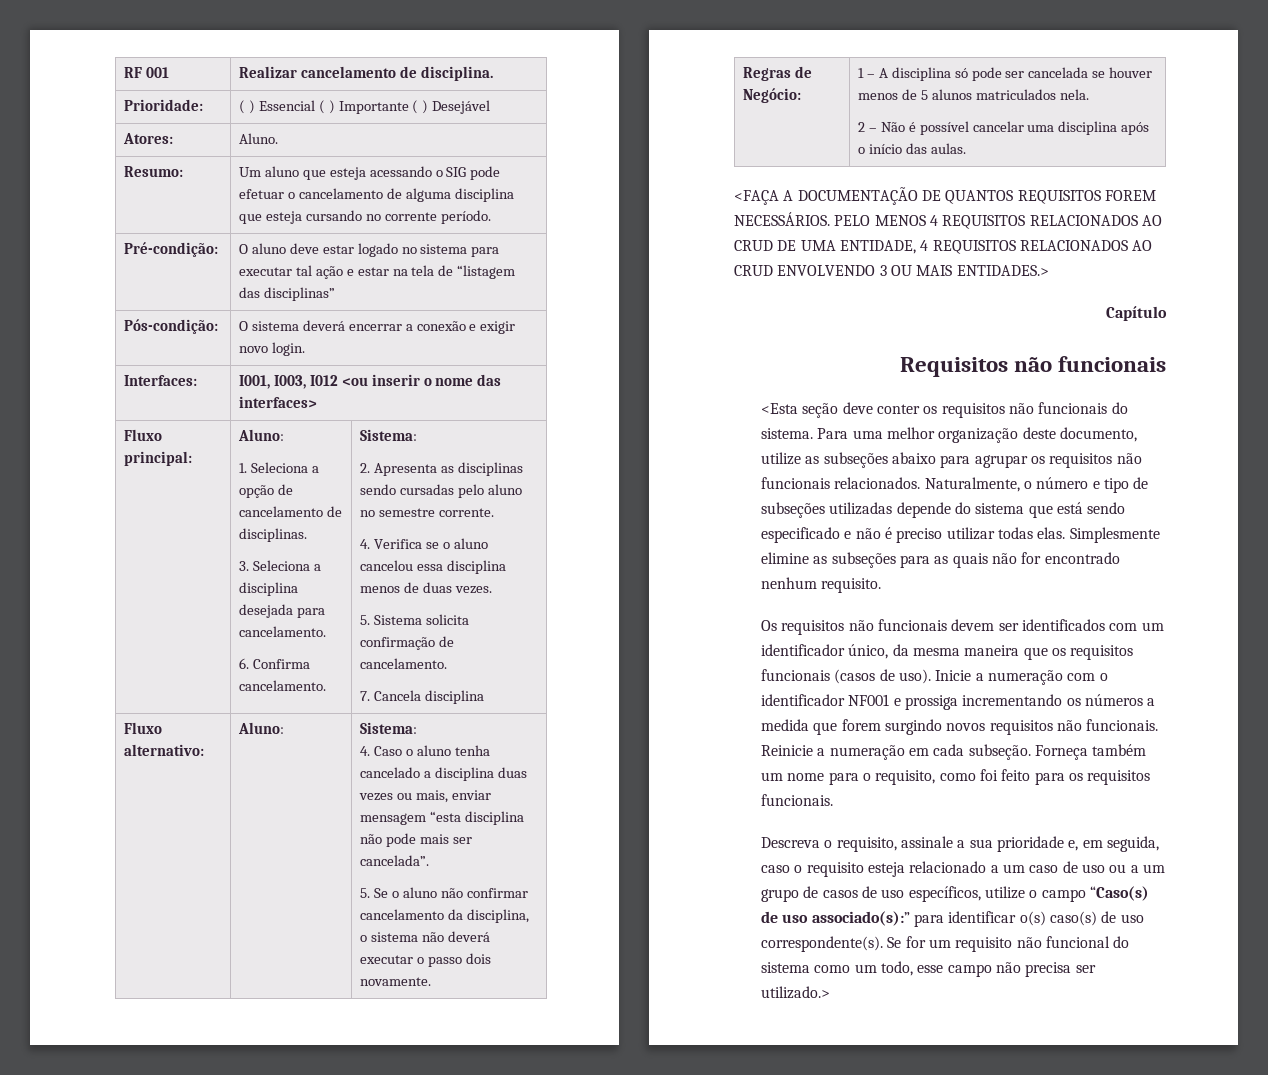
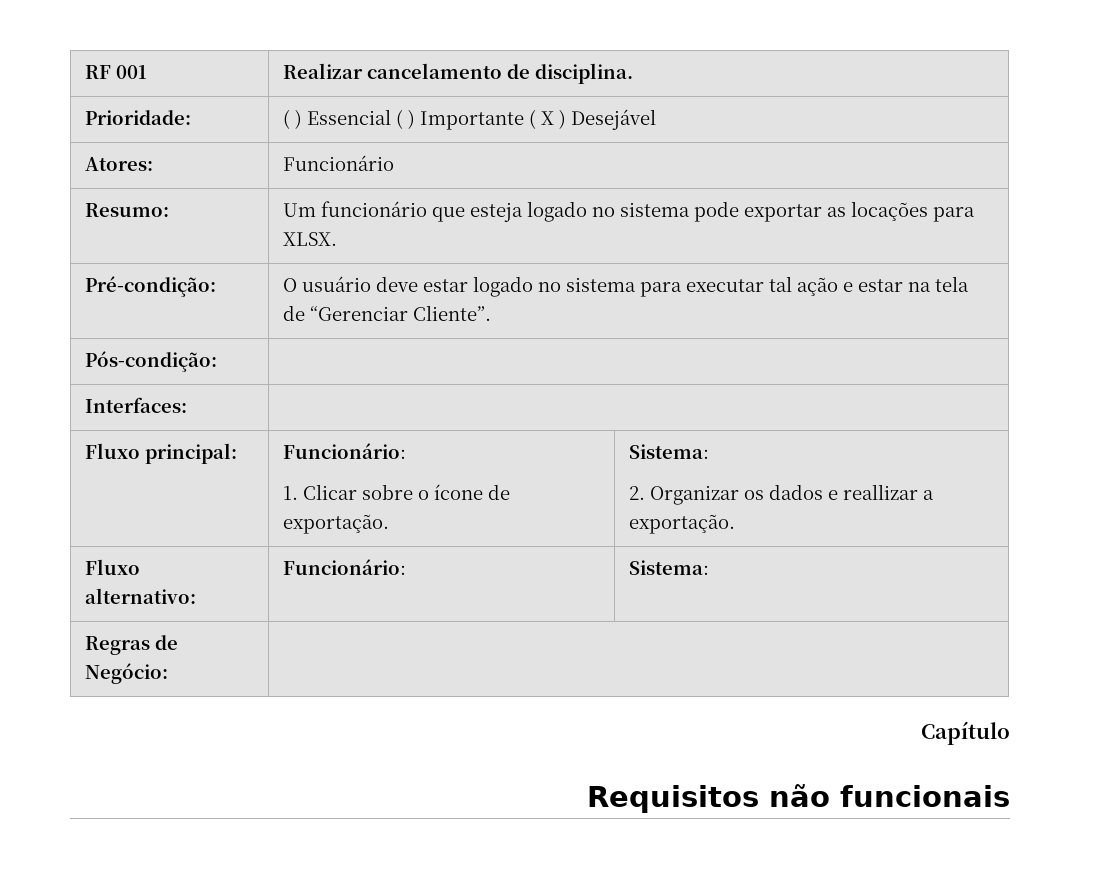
(419, 107) none -> [541,111,555,125] X
[238,133,278,144] Aluno. -> [283,155,395,171] Funcionário
[264,166,501,180] [238,188,514,202] [238,210,491,224] aluno que esteja acessando o SIG pode efetuar o cancelamento de alguma disciplina que esteja cursando no corrente período. -> [321,201,976,222] [283,232,338,246] funcionário que esteja logado no sistema pode exportar as locações para XLSX.
[251,243,286,254] aluno -> [302,276,372,292] usuário
[457,265,516,279] [238,287,335,301] [123,319,218,334] [238,320,516,334] [238,342,305,356] [123,375,197,386] [238,374,502,389] [238,396,317,408] “listagem das disciplinas” // Pós-condição: | O sistema deverá encerrar a conexão e exigir novo login. // Interfaces: | I001, I003, I012 <ou inserir o nome das interfaces> -> [310,305,492,321] [85,351,218,372] [85,397,188,413] “Gerenciar Cliente”. // Pós-condição: | // Interfaces: |
[237,429,284,441] Aluno: -> [283,443,407,459] Funcionário:
[250,462,319,473] [238,484,293,498] [238,506,342,517] [238,528,307,542] [238,560,321,571] [238,582,298,596] [238,604,325,618] [238,626,326,637] [238,658,310,669] [238,680,326,691] [359,429,417,441] [359,462,523,476] [359,484,522,498] [359,508,494,517] [359,538,488,549] [359,560,506,574] [359,582,492,594] [359,614,469,625] [359,636,454,650] [359,658,447,669] [359,690,484,704] Seleciona a opção de cancelamento de disciplinas. // 3. Seleciona a disciplina desejada para cancelamento. // 6. Confirma cancelamento. | Sistema: // 2. Apresenta as disciplinas sendo cursadas pelo aluno no semestre corrente. // 4. Verifica se o aluno cancelou essa disciplina menos de duas vezes. // 5. Sistema solicita confirmação de cancelamento. // 7. Cancela disciplina -> [303,484,511,500] [283,514,390,534] [629,444,710,459] [629,484,935,505] [629,514,736,534] Clicar sobre o ícone de exportação. | Sistema: // 2. Organizar os dados e reallizar a exportação.
[237,722,284,734] [359,722,417,734] [359,745,490,756] [359,767,527,781] [358,790,491,803] [359,811,524,825] [359,833,472,847] [359,855,429,866] [359,887,528,898] [359,909,529,923] [359,931,490,942] [359,953,491,967] [359,977,431,986] [742,66,812,81] [742,88,801,103] [857,67,1153,81] [857,89,1089,100] [857,121,1150,135] [857,143,966,154] [734,187,1156,205] [734,212,1162,229] [734,240,1153,254] [734,265,1049,276] [1106,306,1167,321] [899,356,1166,377] [761,402,1128,418] [761,427,1137,443] [761,452,1142,468] [761,477,1149,493] [761,502,1126,518] [761,527,1160,543] [761,552,1120,568] [761,577,882,593] [761,619,1164,635] [761,644,1134,660] [761,669,1108,685] [761,694,1156,710] [761,719,1159,735] [761,744,1147,760] [761,769,1151,785] [761,794,834,806] [761,836,1159,852] [761,861,1165,877] [761,886,1149,902] [761,911,1144,927] [761,936,1130,952] [761,961,1096,977] [761,986,831,999] Aluno: | Sistema: // 4. Caso o aluno tenha cancelado a disciplina duas vezes ou mais, enviar mensagem “esta disciplina não pode mais ser cancelada”. // 5. Se o aluno não confirmar cancelamento da disciplina, o sistema não deverá executar o passo dois novamente. // Regras de Negócio: | 1 – A disciplina só pode ser cancelada se houver menos de 5 alunos matriculados nela. // 2 – Não é possível cancelar uma disciplina após o início das aulas. // <FAÇA A DOCUMENTAÇÃO DE QUANTOS REQUISITOS FOREM NECESSÁRIOS. PELO MENOS 4 REQUISITOS RELACIONADOS AO CRUD DE UMA ENTIDADE, 4 REQUISITOS RELACIONADOS AO CRUD ENVOLVENDO 3 OU MAIS ENTIDADES.> // Capítulo // Requisitos não funcionais // <Esta seção deve conter os requisitos não funcionais do sistema. Para uma melhor organização deste documento, utilize as subseções abaixo para agrupar os requisitos não funcionais relacionados. Naturalmente, o número e tipo de subseções utilizadas depende do sistema que está sendo especificado e não é preciso utilizar todas elas. Simplesmente elimine as subseções para as quais não for encontrado nenhum requisito. // Os requisitos não funcionais devem ser identificados com um identificador único, da mesma maneira que os requisitos funcionais (casos de uso). Inicie a numeração com o identificador NF001 e prossiga incrementando os números a medida que forem surgindo novos requisitos não funcionais. Reinicie a numeração em cada subseção. Forneça também um nome para o requisito, como foi feito para os requisitos funcionais. // Descreva o requisito, assinale a sua prioridade e, em seguida, caso o requisito esteja relacionado a um caso de uso ou a um grupo de casos de uso específicos, utilize o campo “Caso(s) de uso associado(s):” para identificar o(s) caso(s) de uso correspondente(s). Se for um requisito não funcional do sistema como um todo, esse campo não precisa ser utilizado.> -> [283,559,407,575] [629,560,710,575] [85,635,179,655] [85,663,169,684] [921,721,1010,745] [587,784,1010,813] Funcionário: | Sistema: // Regras de Negócio: | // Capítulo // Requisitos não funcionais

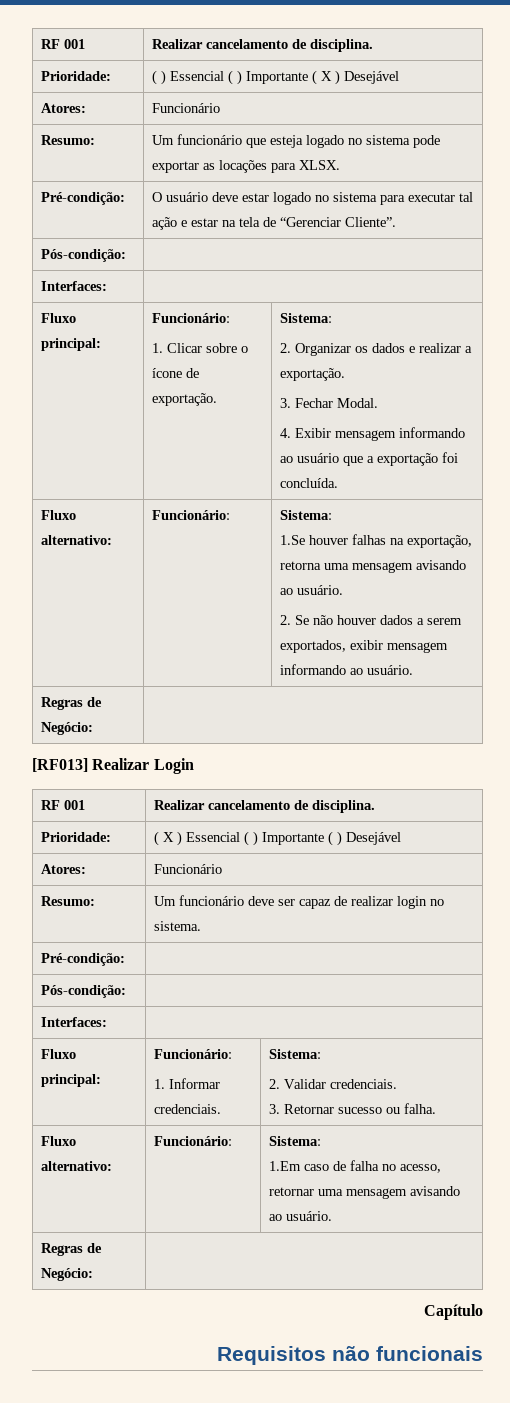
[843,484,919,500] reallizar -> [418,343,461,353] realizar
[85,559,141,575] [85,588,197,604] [283,559,407,575] [629,560,710,575] // Fluxo alternativo: | Funcionário: | Sistema: -> [279,398,378,408] [279,427,465,441] [279,452,458,466] [279,478,338,488] [40,510,76,520] [40,535,112,545] [151,510,230,520] [279,510,332,520] [279,534,472,548] [279,560,466,573] [279,585,343,595] [279,615,462,625] [279,640,448,653] [279,664,413,675] [40,697,102,710] [40,722,93,735] [32,758,194,774] [40,800,85,810] [153,800,375,813] [40,832,111,842] [153,831,401,846] [40,864,86,874] [153,864,222,874] [40,896,95,906] [153,895,444,909] [153,921,201,931] [40,953,125,966] [40,985,126,998] [40,1017,107,1027] [40,1049,76,1059] [40,1074,101,1087] [153,1049,232,1059] [153,1078,220,1089] [153,1104,221,1114] [268,1049,321,1059] [268,1079,397,1089] [268,1103,436,1114] [40,1136,76,1146] [40,1161,112,1171] [153,1136,232,1146] [268,1136,321,1146] [268,1160,441,1173] [268,1186,460,1199] [268,1211,332,1221] // 3. Fechar Modal. // 4. Exibir mensagem informando ao usuário que a exportação foi concluída. // Fluxo alternativo: | Funcionário: | Sistema: // 1.Se houver falhas na exportação, retorna uma mensagem avisando ao usuário. // 2. Se não houver dados a serem exportados, exibir mensagem informando ao usuário. // Regras de Negócio: | // [RF013] Realizar Login // RF 001 | Realizar cancelamento de disciplina. // Prioridade: | ( X ) Essencial ( ) Importante ( ) Desejável // Atores: | Funcionário // Resumo: | Um funcionário deve ser capaz de realizar login no sistema. // Pré-condição: | // Pós-condição: | // Interfaces: | // Fluxo principal: | Funcionário: // 1. Informar credenciais. | Sistema: // 2. Validar credenciais. // 3. Retornar sucesso ou falha. // Fluxo alternativo: | Funcionário: | Sistema: // 1.Em caso de falha no acesso, retornar uma mensagem avisando ao usuário.

